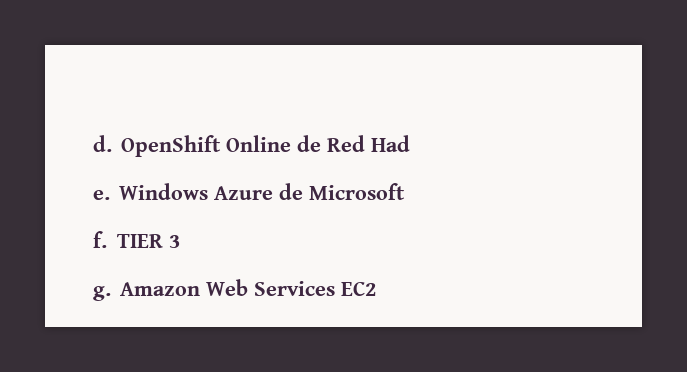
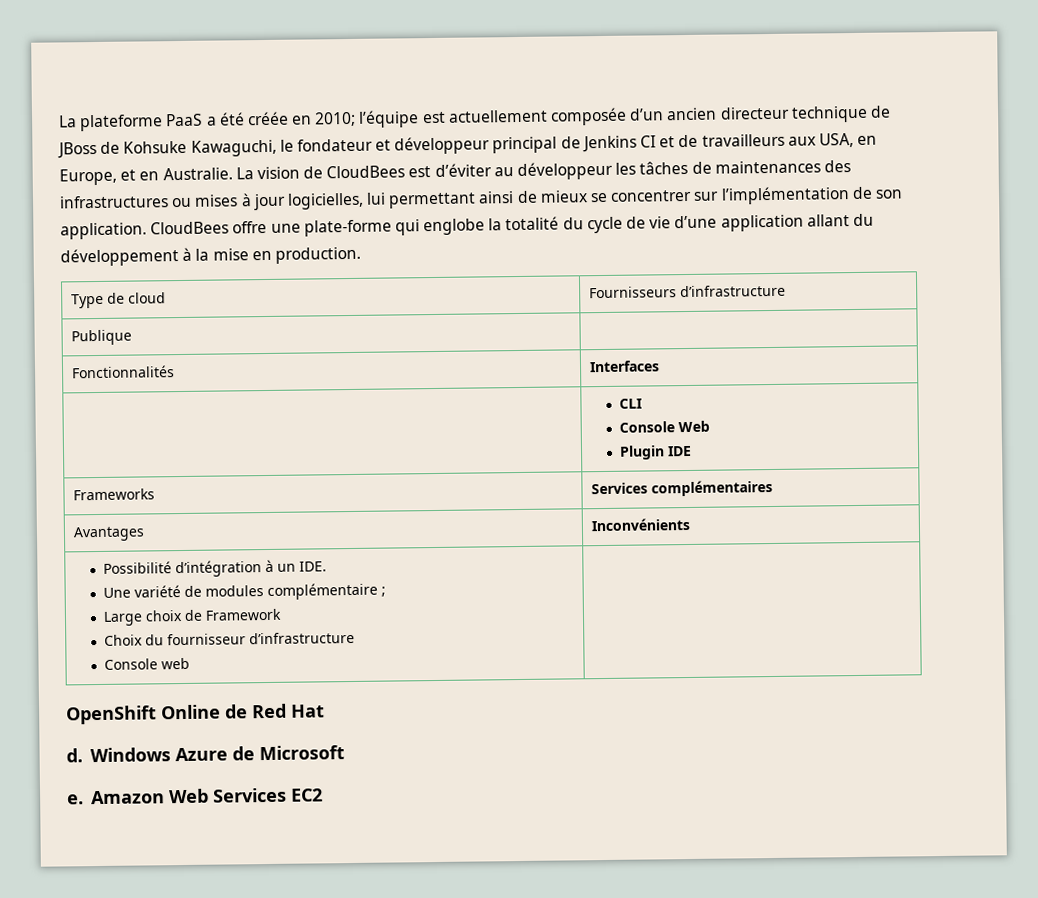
[93,135,112,152] d. -> [59,105,891,132] [57,133,878,159] [59,160,851,186] [59,186,903,211] [60,213,874,240] [60,246,361,267] [71,292,167,309] [589,284,787,299] [71,329,133,346] [71,365,176,379] [589,360,661,373] [618,398,642,409] [618,420,710,433] [618,445,692,460] [73,488,156,501] [591,479,774,497] [73,526,146,542] [591,517,691,532] [102,559,327,578] [102,582,386,601] [102,608,282,626] [103,631,355,646] [103,657,190,670] La plateforme PaaS a été créée en 2010; l’équipe est actuellement composée d’un ancien directeur technique de JBoss de Kohsuke Kawaguchi, le fondateur et développeur principal de Jenkins CI et de travailleurs aux USA, en Europe, et en Australie. La vision de CloudBees est d’éviter au développeur les tâches de maintenances des infrastructures ou mises à jour logicielles, lui permettant ainsi de mieux se concentrer sur l’implémentation de son application. CloudBees offre une plate-forme qui englobe la totalité du cycle de vie d’une application allant du développement à la mise en production. // Type de cloud | Fournisseurs d’infrastructure // Publique | // Fonctionnalités | Interfaces // | CLI // Console Web // Plugin IDE // Frameworks | Services complémentaires // Avantages | Inconvénients // Possibilité d’intégration à un IDE. // Une variété de modules complémentaire ; // Large choix de Framework // Choix du fournisseur d’infrastructure // Console web | //
[371,135,411,152] [93,190,110,200] Had // e. -> [291,704,325,718] [66,748,83,763] Hat // d.
[93,231,180,248] [93,286,111,301] f. TIER 3 // g. -> [67,794,84,805] e.

